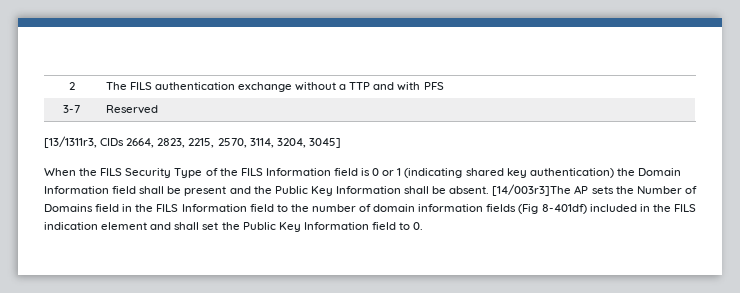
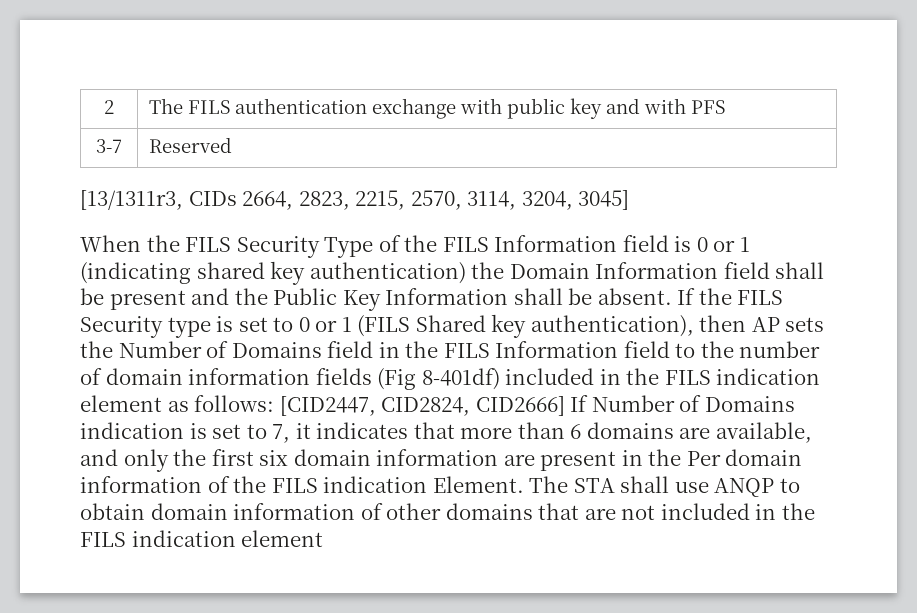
[295,82,371,91] without a TTP -> [459,98,602,119] with public key
[492,184,572,196] [14/003r3]The -> [677,288,784,305] [80,314,747,338] If the FILS Security type is set to 0 or 1 (FILS Shared key authentication), then
[150,222,424,232] and shall set the Public Key Information field to 0. -> [167,395,795,416] [80,422,812,443] [80,449,803,472] [80,476,800,497] [80,503,815,520] [80,530,324,547] as follows: [CID2447, CID2824, CID2666] If Number of Domains indication is set to 7, it indicates that more than 6 domains are available, and only the first six domain information are present in the Per domain information of the FILS indication Element. The STA shall use ANQP to obtain domain information of other domains that are not included in the FILS indication element

